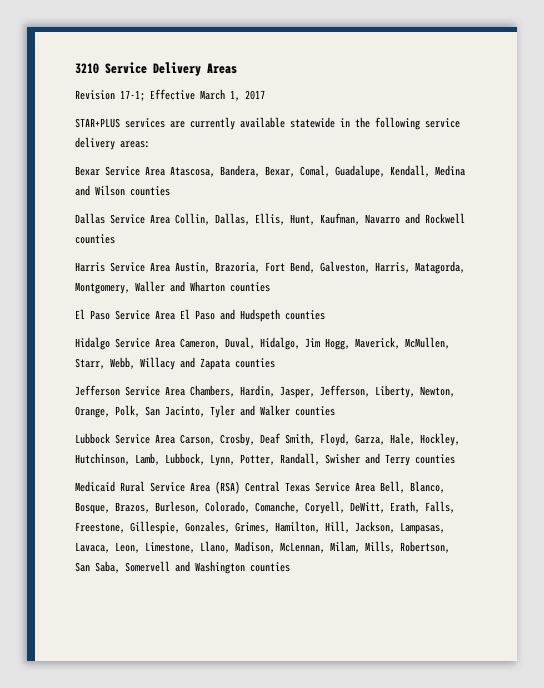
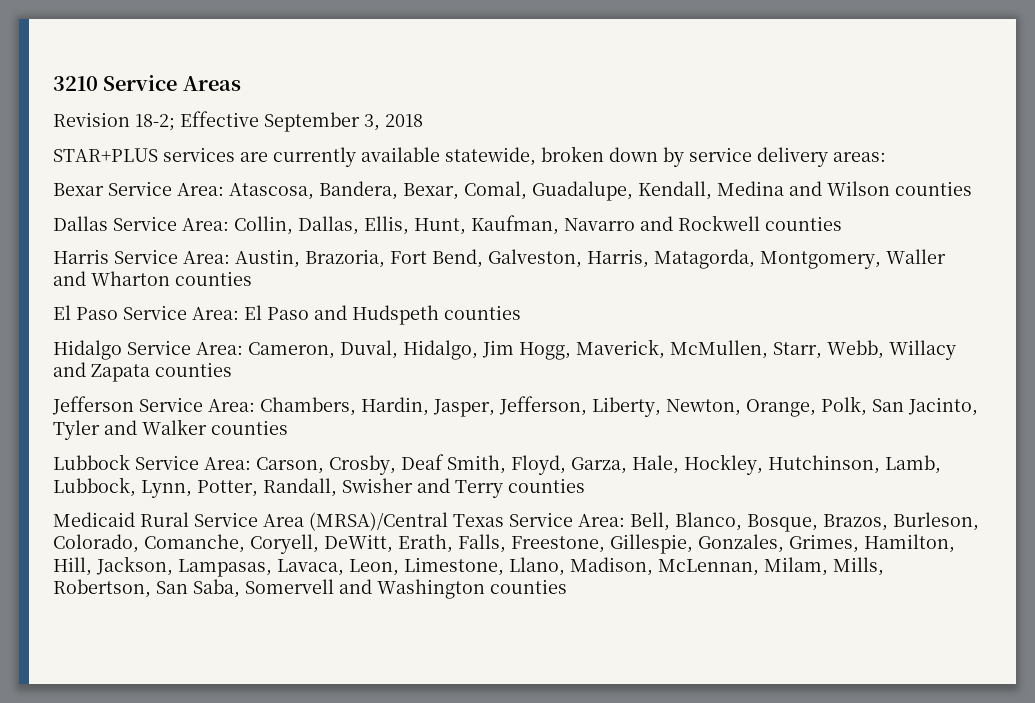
[153,62,201,76] Delivery -> (178, 83) none
[120,89,265,101] 17-1; Effective March 1, 2017 -> [135,111,423,132] 18-2; Effective September 3, 2018
[290,117,420,130] statewide in the following -> [445,146,684,167] statewide, broken down by
[145,166,165,176] Area -> [177,183,224,196] Area:
[150,214,170,224] Area -> [182,218,229,231] Area:
[150,262,170,272] Area -> [183,251,230,264] Area:
[155,310,175,320] Area -> [192,307,239,320] Area:
[155,338,175,348] Area -> [196,342,243,355] Area:
[165,386,185,396] Area -> [208,399,255,412] Area:
[155,434,175,444] Area -> [204,457,251,470] Area:
[215,481,280,494] (RSA) Central -> [309,512,448,531] (MRSA)/Central
[355,482,375,492] Area -> [578,514,625,527] Area:

